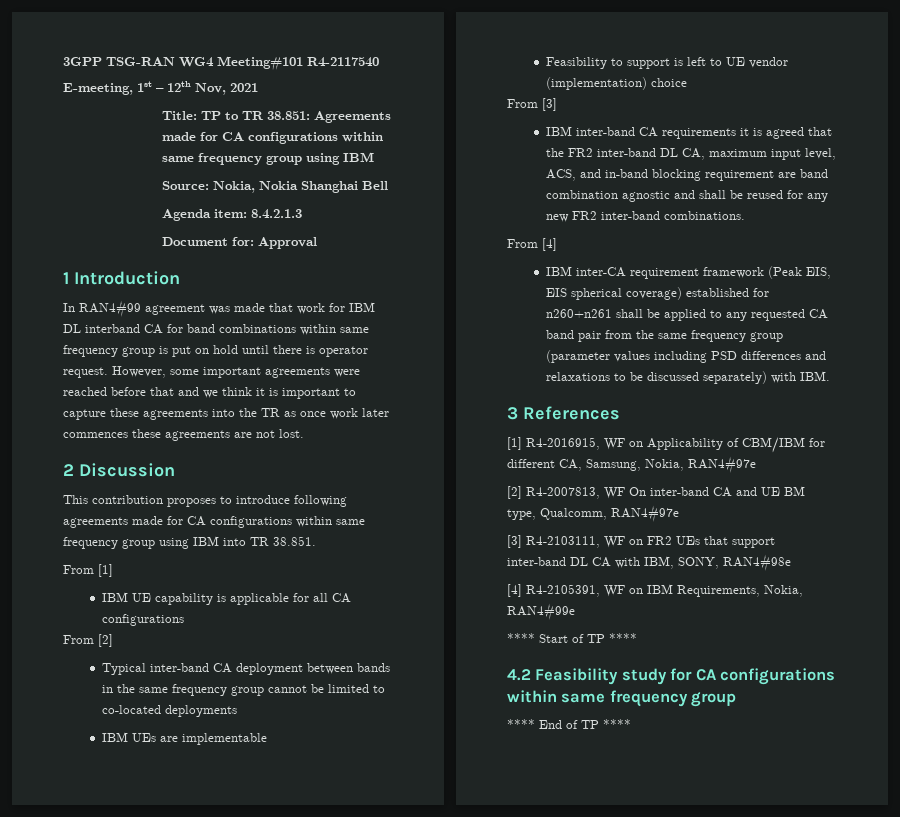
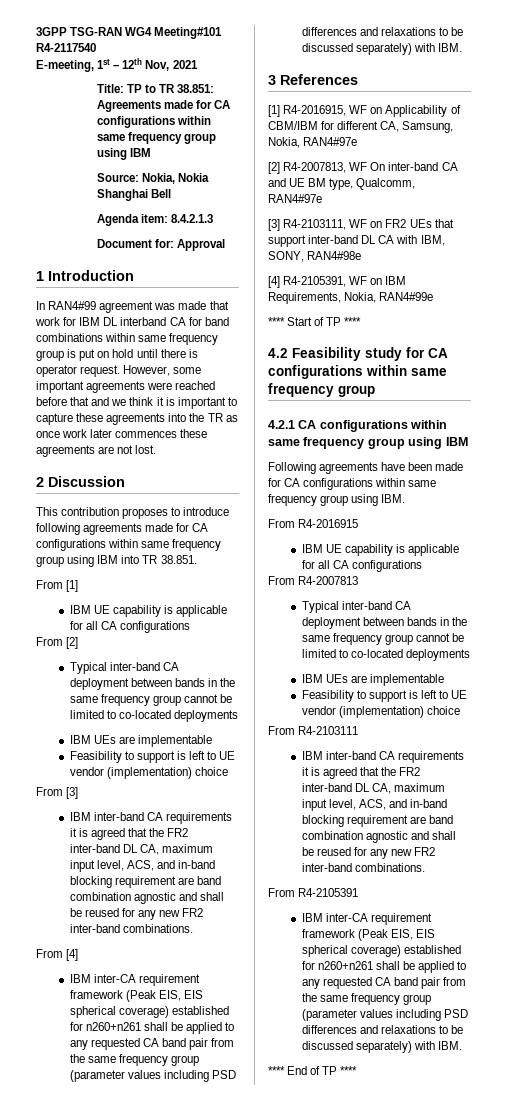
(737, 699) none -> [268,420,448,432] [268,437,468,449] [268,462,464,474] [268,478,437,490] [268,494,406,506] [268,519,359,528] [301,544,460,556] [301,560,423,572] [268,576,359,585] [301,601,411,613] [301,617,468,629] [301,633,465,645] [301,649,471,661] [301,674,445,686] [301,690,468,702] [301,706,460,718] [268,726,359,735] [301,751,465,763] [301,767,421,779] [301,783,446,794] [301,799,448,811] [301,815,454,827] [301,831,457,843] [301,847,436,859] [301,863,425,872] [268,888,359,897] [301,913,432,925] [301,929,436,941] [301,945,461,957] [301,961,467,973] [301,977,467,989] [301,993,432,1005] [301,1009,469,1021] [301,1025,464,1034] [301,1041,463,1053] // 4.2.1 CA configurations within same frequency group using IBM // Following agreements have been made for CA configurations within same frequency group using IBM. // From R4-2016915 // IBM UE capability is applicable for all CA configurations // From R4-2007813 // Typical inter-band CA deployment between bands in the same frequency group cannot be limited to co-located deployments // IBM UEs are implementable // Feasibility to support is left to UE vendor (implementation) choice // From R4-2103111 // IBM inter-band CA requirements it is agreed that the FR2 inter-band DL CA, maximum input level, ACS, and in-band blocking requirement are band combination agnostic and shall be reused for any new FR2 inter-band combinations. // From R4-2105391 // IBM inter-CA requirement framework (Peak EIS, EIS spherical coverage) established for n260+n261 shall be applied to any requested CA band pair from the same frequency group (parameter values including PSD differences and relaxations to be discussed separately) with IBM.

